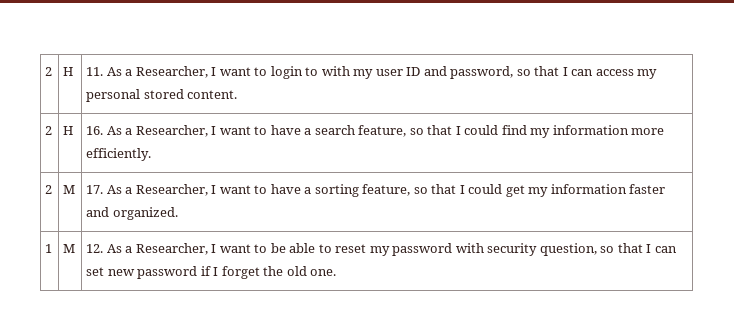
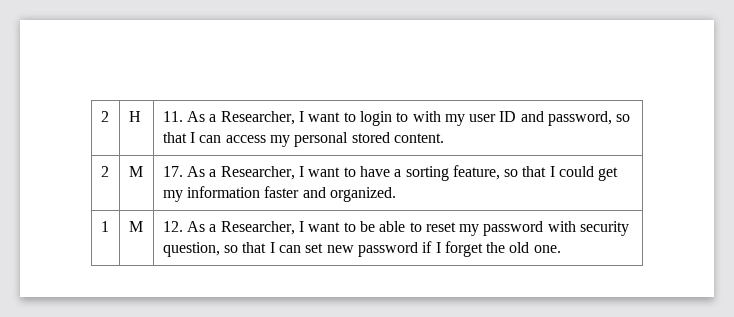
[45,126,53,135] [63,126,74,135] [86,125,665,138] [86,148,152,161] // 2 | H | 16. As a Researcher, I want to have a search feature, so that I could find my information more efficiently. -> (444, 138) none

